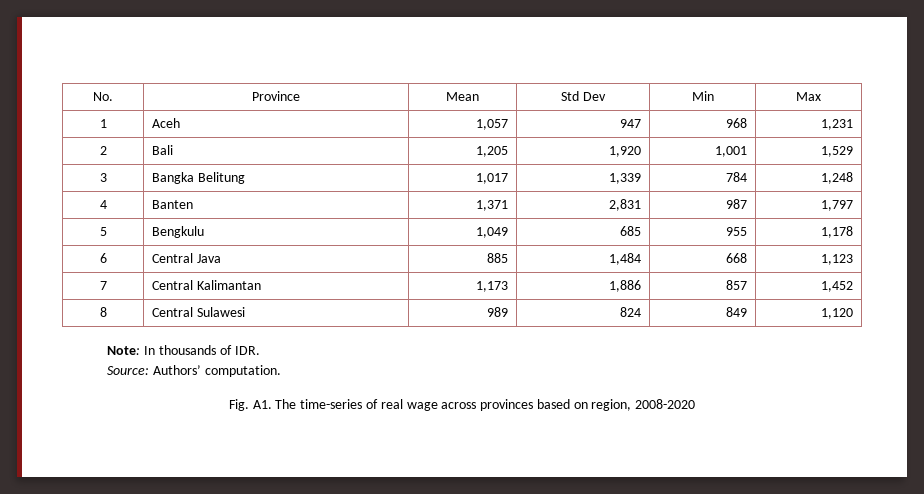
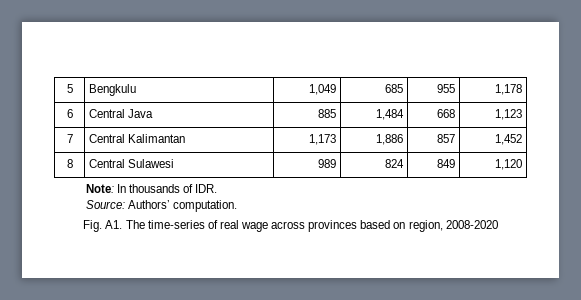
[93,92,113,101] [252,91,300,101] [446,92,479,101] [561,91,606,101] [691,91,714,101] [796,92,821,101] [99,119,107,128] [152,118,181,128] [475,119,508,130] [619,119,641,128] [725,118,747,128] [820,119,853,130] [99,146,107,155] [152,145,174,155] [475,146,508,157] [608,146,641,157] [714,146,747,157] [820,146,853,157] [99,173,107,182] [152,172,246,184] [475,173,508,184] [608,173,641,184] [725,172,747,182] [820,172,853,184] [99,200,107,209] [152,200,194,209] [475,200,508,211] [608,199,641,211] [725,199,747,209] [820,200,853,211] No. | Province | Mean | Std Dev | Min | Max // 1 | Aceh | 1,057 | 947 | 968 | 1,231 // 2 | Bali | 1,205 | 1,920 | 1,001 | 1,529 // 3 | Bangka Belitung | 1,017 | 1,339 | 784 | 1,248 // 4 | Banten | 1,371 | 2,831 | 987 | 1,797 // -> (66, 88) none

